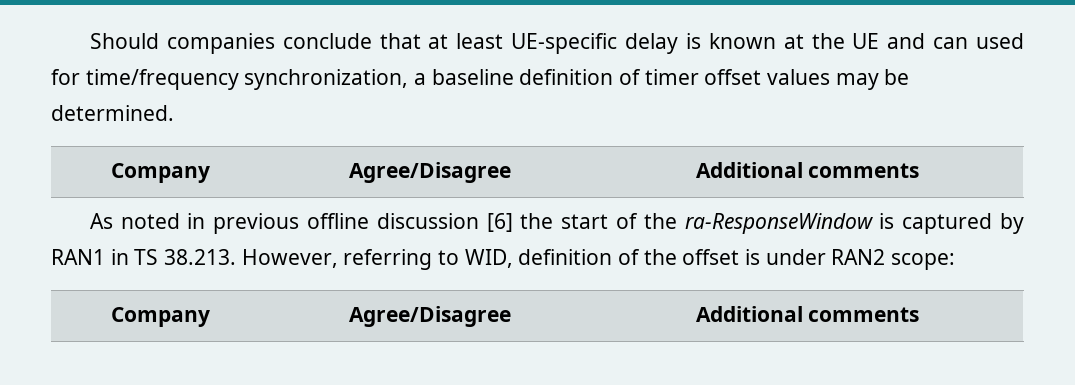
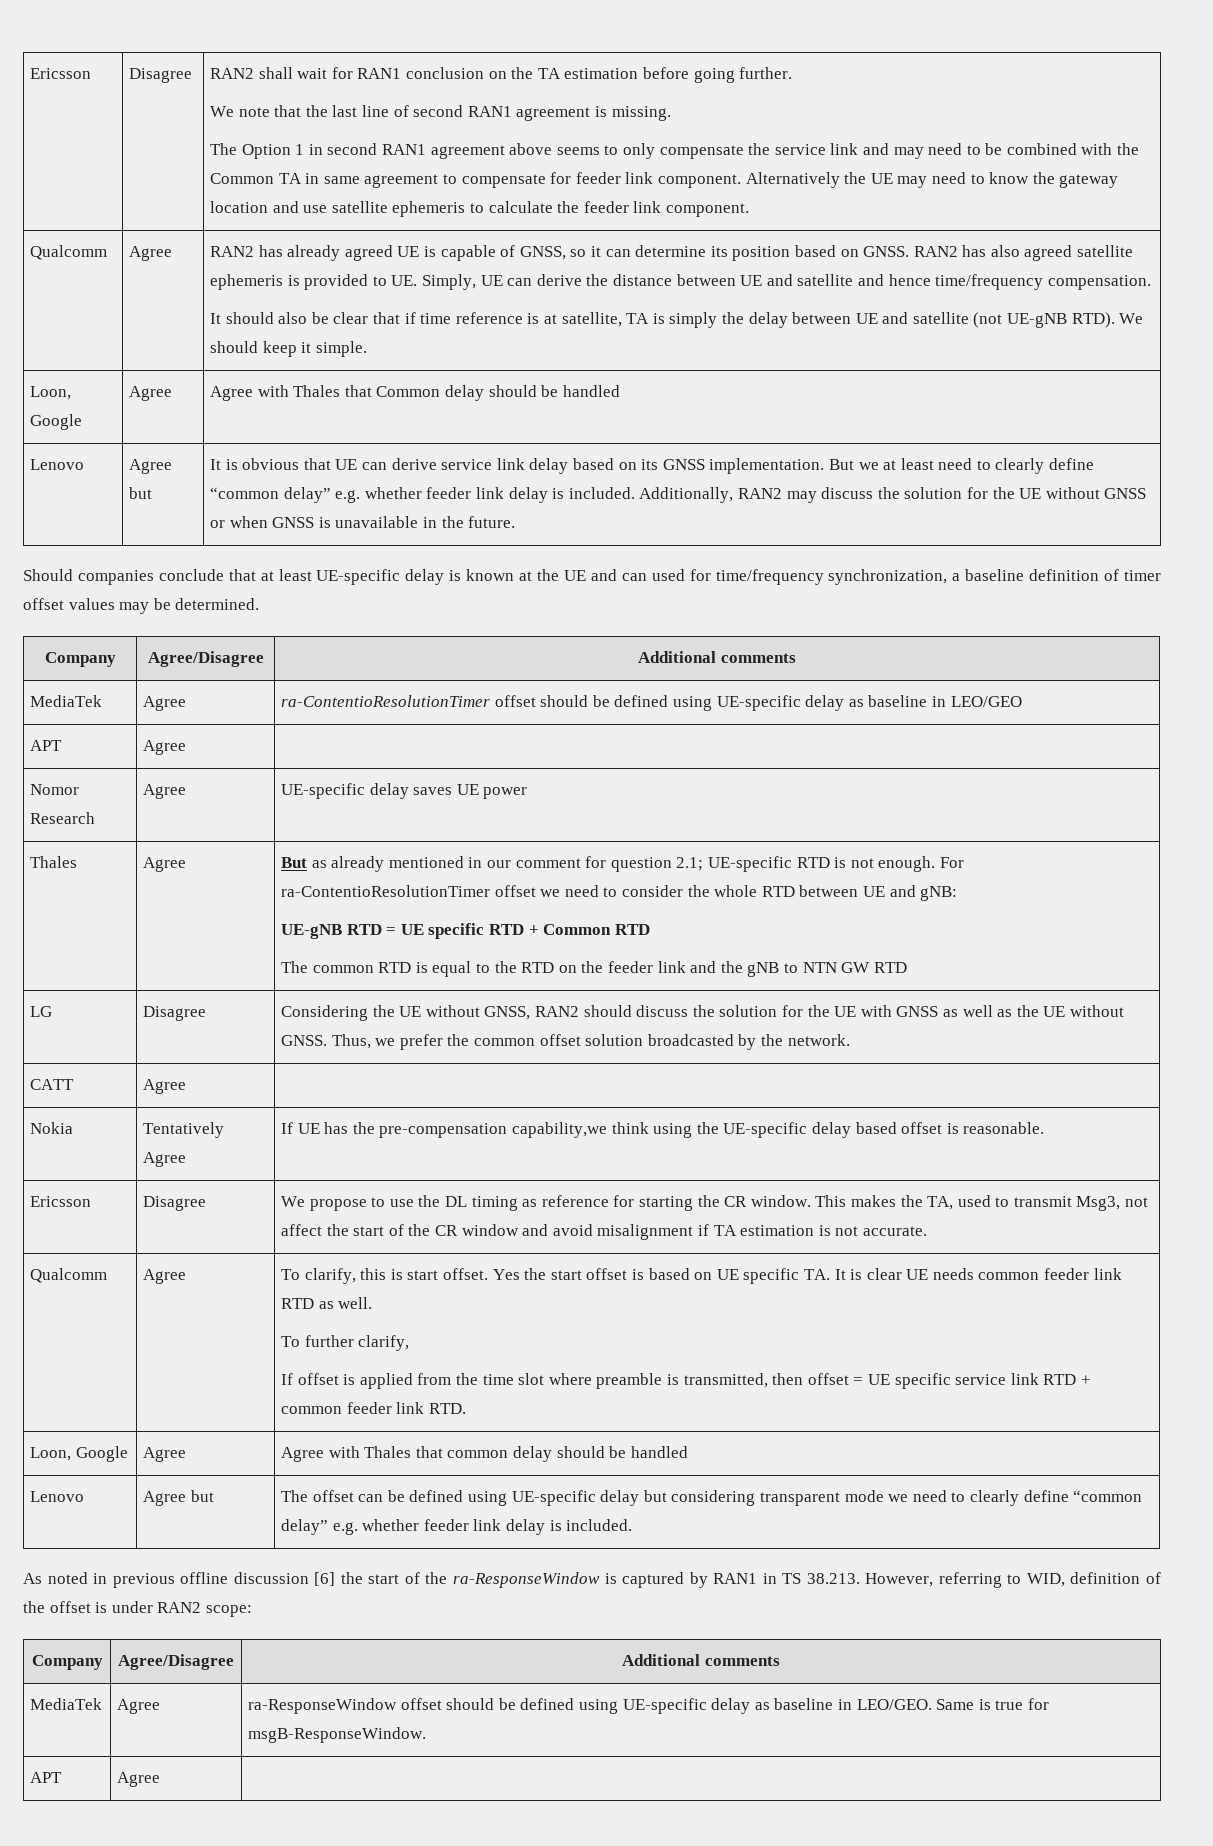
(89, 41) none -> [30,68,92,79] [129,68,193,83] [210,67,793,83] [210,105,671,121] [210,143,1140,159] [210,172,1119,188] [210,201,749,217] [30,245,108,260] [129,246,173,261] [210,245,1134,261] [210,274,1151,290] [210,312,1144,328] [210,341,367,357] [30,386,72,400] [30,414,83,430] [129,386,173,401] [210,385,620,401] [30,459,85,470] [129,459,173,474] [129,487,153,499] [210,458,1095,474] [210,487,1147,503] [210,516,516,528] Ericsson | Disagree | RAN2 shall wait for RAN1 conclusion on the TA estimation before going further. // We note that the last line of second RAN1 agreement is missing. // The Option 1 in second RAN1 agreement above seems to only compensate the service link and may need to be combined with the Common TA in same agreement to compensate for feeder link component. Alternatively the UE may need to know the gateway location and use satellite ephemeris to calculate the feeder link component. // Qualcomm | Agree | RAN2 has already agreed UE is capable of GNSS, so it can determine its position based on GNSS. RAN2 has also agreed satellite ephemeris is provided to UE. Simply, UE can derive the distance between UE and satellite and hence time/frequency compensation. // It should also be clear that if time reference is at satellite, TA is simply the delay between UE and satellite (not UE-gNB RTD). We should keep it simple. // Loon, Google | Agree | Agree with Thales that Common delay should be handled // Lenovo | Agree but | It is obvious that UE can derive service link delay based on its GNSS implementation. But we at least need to clearly define “common delay” e.g. whether feeder link delay is included. Additionally, RAN2 may discuss the solution for the UE without GNSS or when GNSS is unavailable in the future. //
(920, 170) none -> [30,695,103,707] [143,696,187,711] [281,695,1022,711] [30,740,63,751] [143,740,187,755] [30,784,80,795] [30,812,96,824] [143,784,187,799] [281,783,528,799] [30,856,78,868] [143,857,187,872] [281,856,964,872] [281,885,958,901] [281,923,650,939] [281,961,907,977] [30,1006,53,1017] [143,1006,207,1021] [281,1005,1124,1021] [281,1034,850,1050] [30,1079,75,1090] [143,1079,187,1094] [30,1122,74,1134] [143,1122,225,1138] [143,1152,187,1167] [281,1122,1045,1138] [30,1196,92,1207] [143,1196,207,1211] [281,1195,1149,1211] [281,1224,927,1240] [30,1268,108,1283] [143,1269,187,1284] [281,1268,1122,1284] [281,1297,373,1309] [281,1335,410,1351] [281,1373,1091,1389] [281,1402,466,1414] [30,1446,128,1462] [143,1447,187,1462] [281,1446,688,1462] [30,1491,85,1502] [143,1490,214,1506] [281,1490,1143,1506] [281,1519,633,1535] // MediaTek | Agree | ra-ContentioResolutionTimer offset should be defined using UE-specific delay as baseline in LEO/GEO // APT | Agree | // Nomor Research | Agree | UE-specific delay saves UE power // Thales | Agree | But as already mentioned in our comment for question 2.1; UE-specific RTD is not enough. For ra-ContentioResolutionTimer offset we need to consider the whole RTD between UE and gNB: // UE-gNB RTD = UE specific RTD + Common RTD // The common RTD is equal to the RTD on the feeder link and the gNB to NTN GW RTD // LG | Disagree | Considering the UE without GNSS, RAN2 should discuss the solution for the UE with GNSS as well as the UE without GNSS. Thus, we prefer the common offset solution broadcasted by the network. // CATT | Agree | // Nokia | Tentatively Agree | If UE has the pre-compensation capability,we think using the UE-specific delay based offset is reasonable. // Ericsson | Disagree | We propose to use the DL timing as reference for starting the CR window. This makes the TA, used to transmit Msg3, not affect the start of the CR window and avoid misalignment if TA estimation is not accurate. // Qualcomm | Agree | To clarify, this is start offset. Yes the start offset is based on UE specific TA. It is clear UE needs common feeder link RTD as well. // To further clarify, // If offset is applied from the time slot where preamble is transmitted, then offset = UE specific service link RTD + common feeder link RTD. // Loon, Google | Agree | Agree with Thales that common delay should be handled // Lenovo | Agree but | The offset can be defined using UE-specific delay but considering transparent mode we need to clearly define “common delay” e.g. whether feeder link delay is included.
(920, 314) none -> [30,1698,103,1710] [117,1699,161,1714] [248,1698,1049,1714] [248,1727,427,1743] [30,1772,63,1783] [117,1772,161,1787] // MediaTek | Agree | ra-ResponseWindow offset should be defined using UE-specific delay as baseline in LEO/GEO. Same is true for msgB-ResponseWindow. // APT | Agree |

